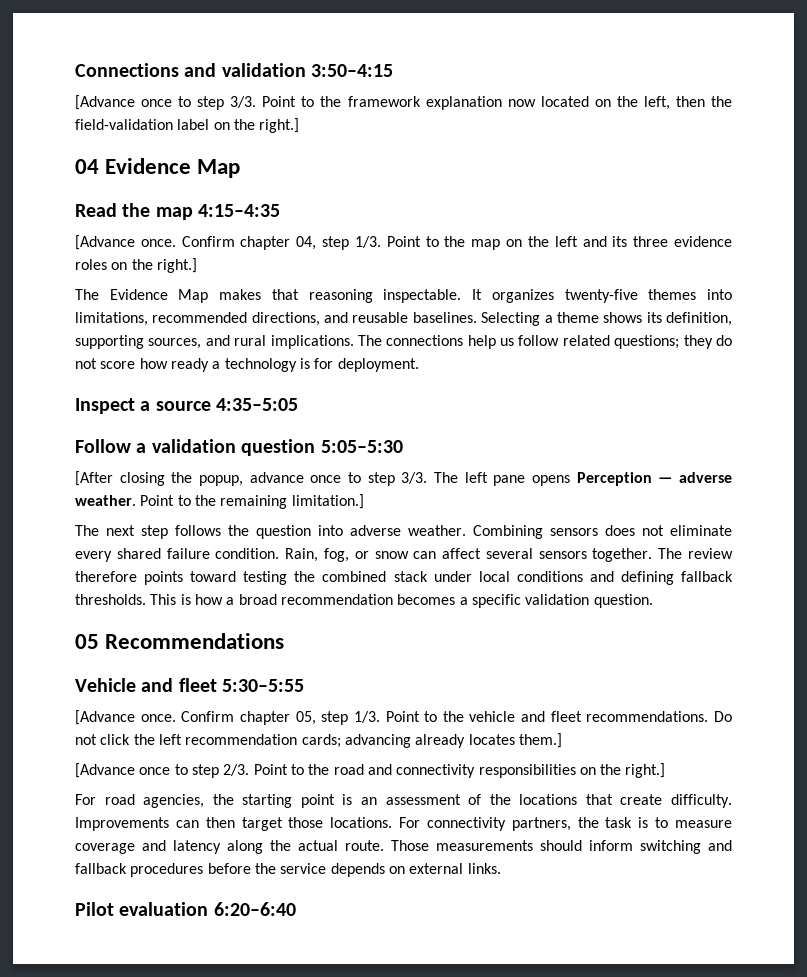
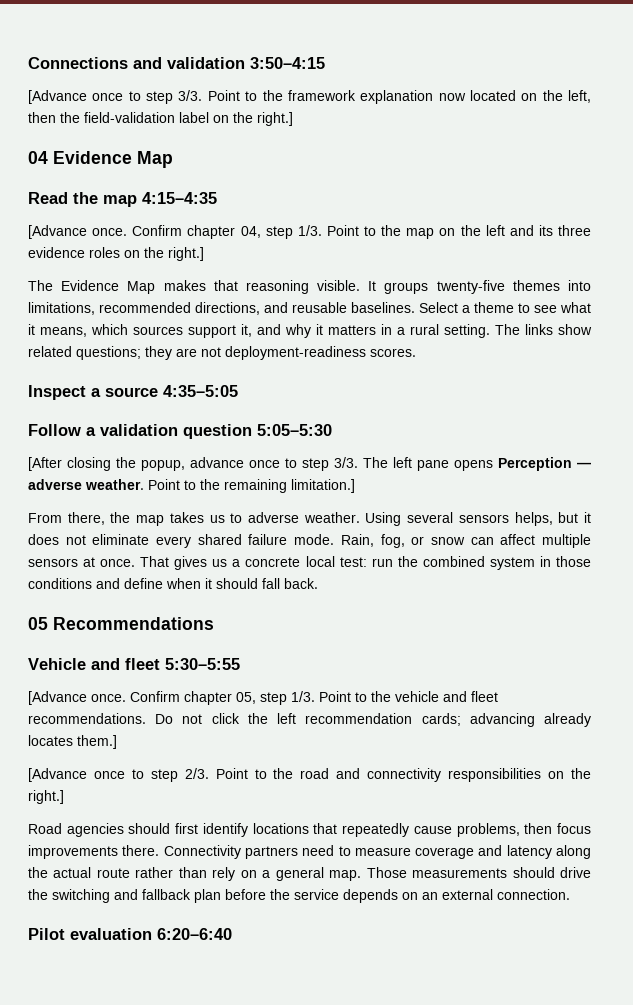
[383,289,554,303] inspectable. It organizes -> [317,280,429,294] visible. It groups
[481,312,541,326] Selecting -> [419,302,458,313] Select
[603,312,733,326] [75,335,733,349] [75,358,419,372] shows its definition, supporting sources, and rural implications. The connections help us follow related questions; they do not score how ready a technology is for deployment. -> [518,302,591,313] [28,324,592,338] [28,346,416,360] to see what it means, which sources support it, and why it matters in a rural setting. The links show related questions; they are not deployment-readiness scores.
[75,525,598,539] The next step follows the question into adverse weather. Combining sensors -> [28,512,591,526] From there, the map takes us to adverse weather. Using several sensors helps, but it
[215,548,280,559] condition. -> [294,534,335,545] mode.
[485,548,733,562] [75,571,733,585] [75,594,653,608] several sensors together. The review therefore points toward testing the combined stack under local conditions and defining fallback thresholds. This is how a broad recommendation becomes a specific validation question. -> [541,534,591,548] [28,556,591,570] [28,578,318,589] multiple sensors at once. That gives us a concrete local test: run the combined system in those conditions and define when it should fall back.
[75,794,732,808] [75,817,649,831] For road agencies, the starting point is an assessment of the locations that create difficulty. Improvements can then target those locations. For connectivity partners, the task is -> [28,823,592,837] [28,845,335,859] Road agencies should first identify locations that repeatedly cause problems, then focus improvements there. Connectivity partners need
[345,840,384,851] route. -> [96,867,362,881] route rather than rely on a general map.
[589,840,633,851] inform -> [559,867,591,878] [28,889,48,900] drive the
[130,863,204,877] procedures -> [194,889,221,903] plan
[409,863,501,874] external links. -> [422,889,570,900] an external connection.

